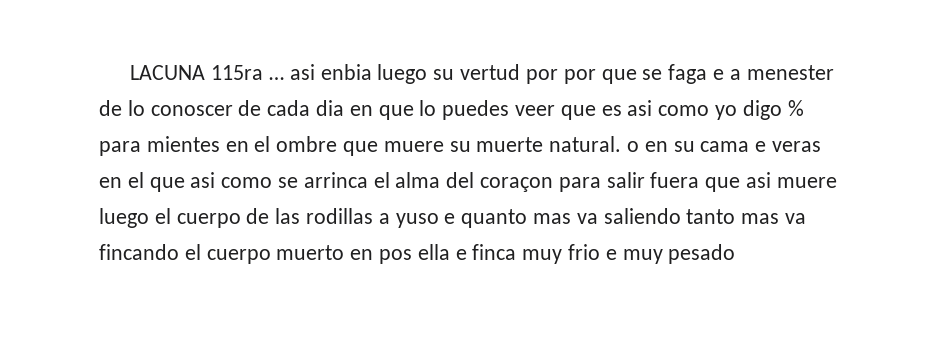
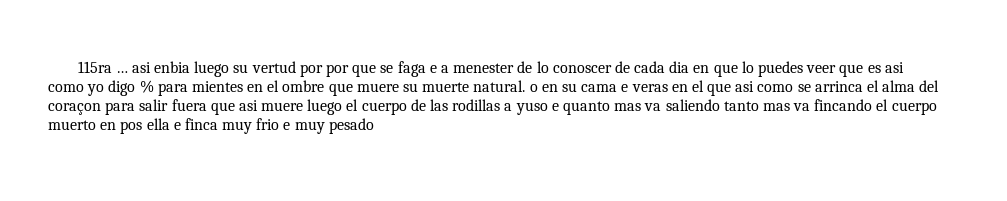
[130,65,206,80] LACUNA -> (77, 67) none

